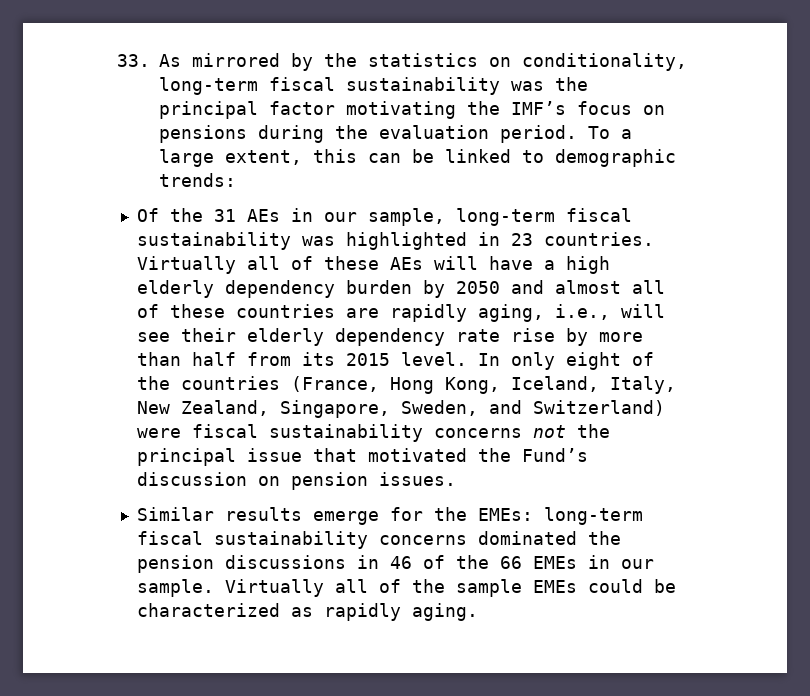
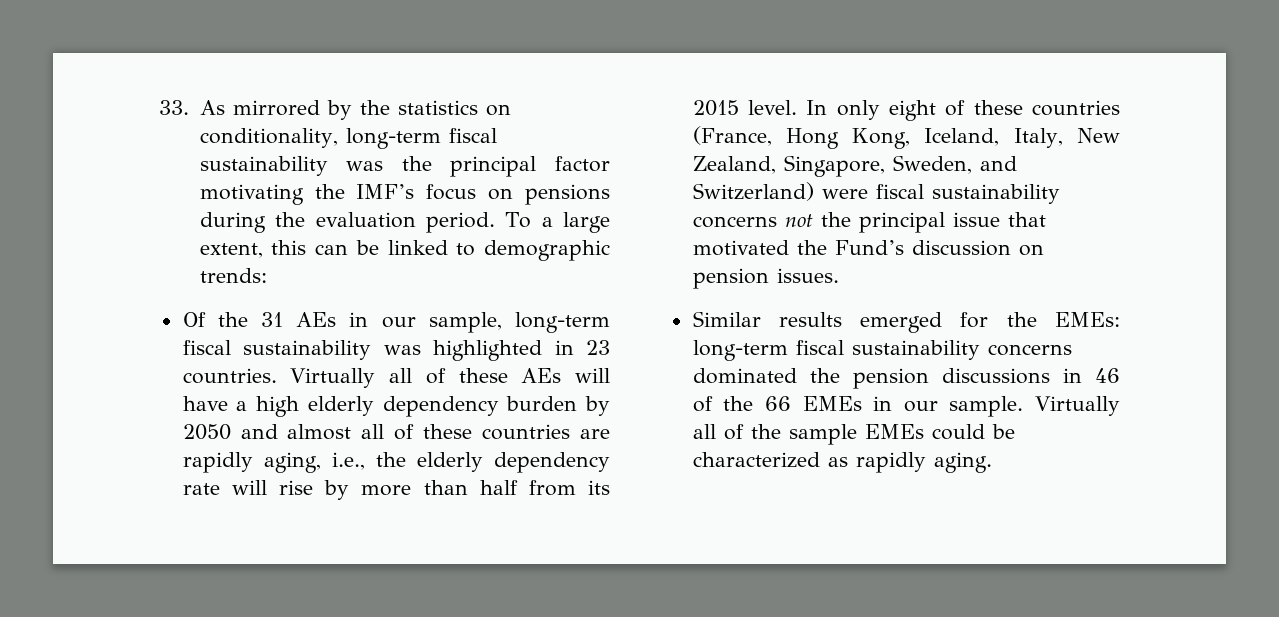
[620,304,665,318] [136,328,236,342] will see their -> [375,452,406,467] the
(500, 335) none -> [231,480,267,495] will
[136,376,170,390] the -> [973,100,1023,115] these
[312,511,379,525] emerge -> [860,312,943,333] emerged

